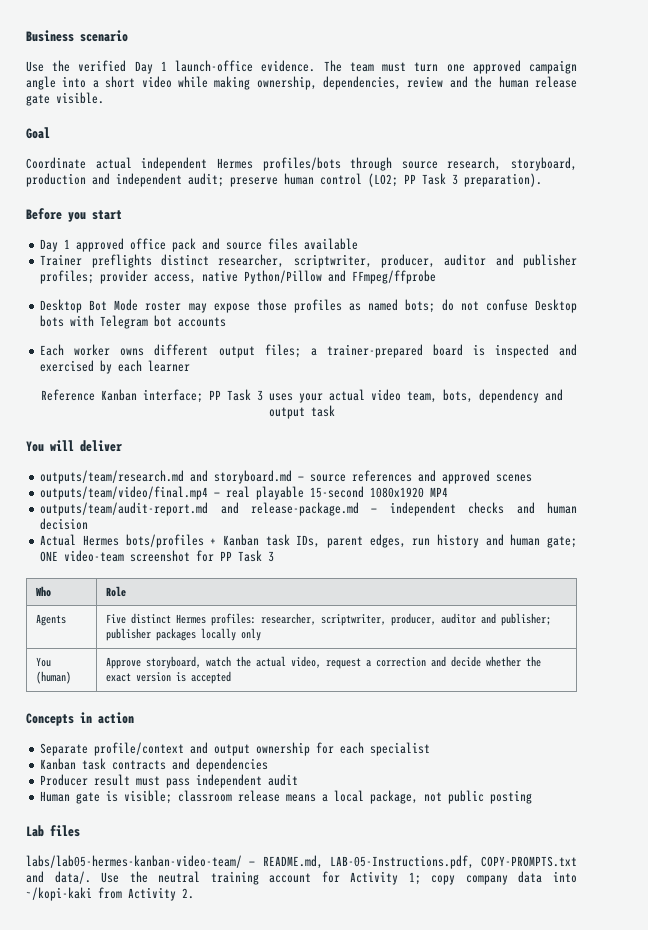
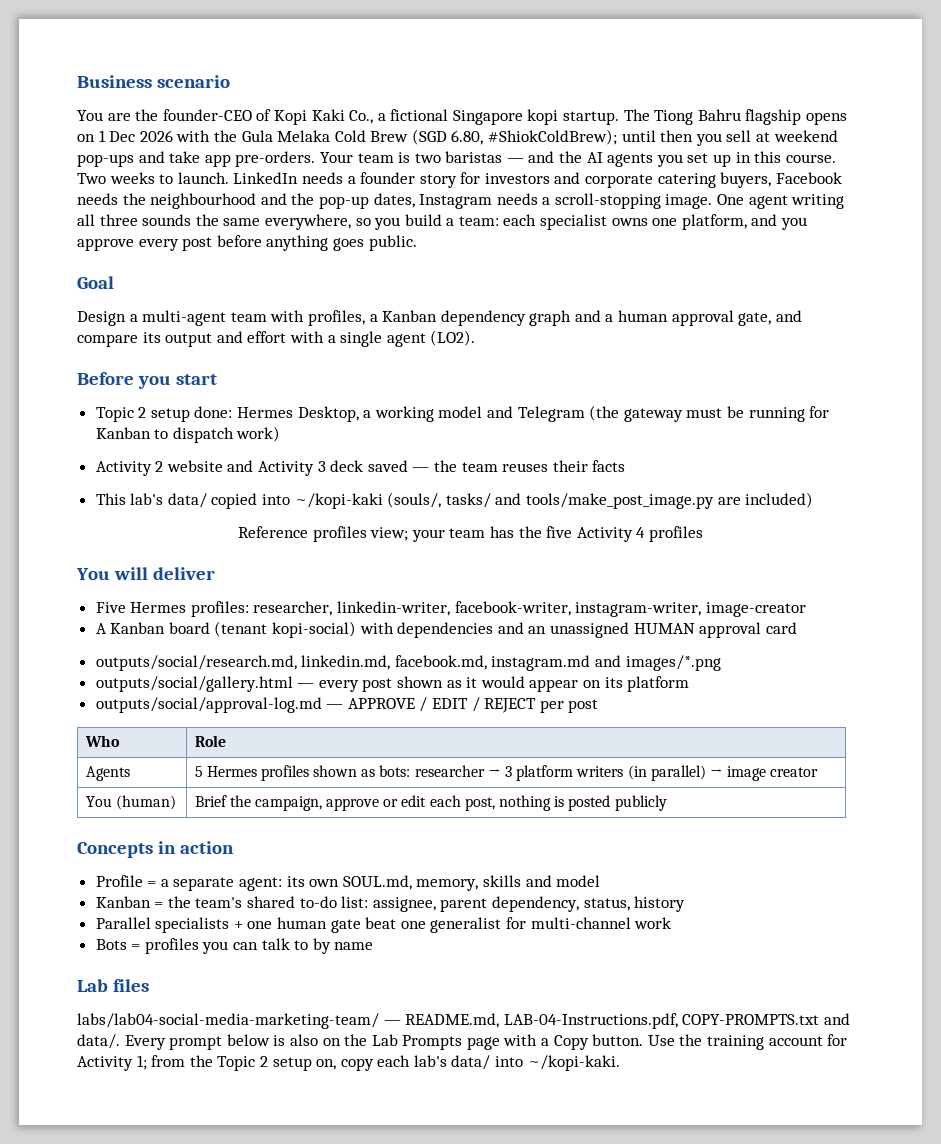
[26,60,577,74] [26,76,577,90] [26,92,104,106] [26,127,50,139] [26,157,577,171] [26,173,542,187] [26,208,122,222] [40,238,359,252] [40,254,577,268] [40,270,437,284] [40,299,578,313] [40,315,227,329] [40,344,578,358] [40,360,191,374] [40,389,563,403] [268,405,335,419] [26,440,122,452] [40,470,533,484] [40,486,449,500] [40,502,578,516] [40,518,89,530] [40,534,577,548] [40,550,275,562] [36,586,52,597] [106,586,127,597] [36,614,67,626] [106,613,552,626] [106,628,262,641] [36,657,52,667] [36,671,72,684] [106,656,542,669] [106,671,232,684] [26,712,134,726] [40,742,431,756] [40,758,269,772] [40,774,299,788] [40,790,533,804] Use the verified Day 1 launch-office evidence. The team must turn one approved campaign angle into a short video while making ownership, dependencies, review and the human release gate visible. // Goal // Coordinate actual independent Hermes profiles/bots through source research, storyboard, production and independent audit; preserve human control (LO2; PP Task 3 preparation). // Before you start // Day 1 approved office pack and source files available // Trainer preflights distinct researcher, scriptwriter, producer, auditor and publisher profiles; provider access, native Python/Pillow and FFmpeg/ffprobe // Desktop Bot Mode roster may expose those profiles as named bots; do not confuse Desktop bots with Telegram bot accounts // Each worker owns different output files; a trainer-prepared board is inspected and exercised by each learner // Reference Kanban interface; PP Task 3 uses your actual video team, bots, dependency and output task // You will deliver // outputs/team/research.md and storyboard.md — source references and approved scenes // outputs/team/video/final.mp4 — real playable 15-second 1080x1920 MP4 // outputs/team/audit-report.md and release-package.md — independent checks and human decision // Actual Hermes bots/profiles + Kanban task IDs, parent edges, run history and human gate; ONE video-team screenshot for PP Task 3 // Who | Role // Agents | Five distinct Hermes profiles: researcher, scriptwriter, producer, auditor and publisher; publisher packages locally only // You (human) | Approve storyboard, watch the actual video, request a correction and decide whether the exact version is accepted // Concepts in action // Separate profile/context and output ownership for each specialist // Kanban task contracts and dependencies // Producer result must pass independent audit // Human gate is visible; classroom release means a local package, not public posting -> [77,109,848,125] [77,129,838,146] [77,151,836,167] [77,172,842,188] [77,193,845,209] [77,214,808,230] [77,235,417,251] [77,276,114,289] [77,310,802,326] [77,330,476,347] [77,372,217,389] [95,405,830,422] [95,426,281,443] [95,460,626,476] [95,492,814,509] [238,526,703,542] [76,567,215,580] [95,601,806,617] [95,621,797,638] [95,655,721,671] [95,676,690,692] [95,697,599,713] [84,735,120,747] [194,735,226,747] [85,766,130,781] [194,765,819,781] [85,795,176,810] [194,795,667,811] [77,841,234,858] [95,875,601,891] [95,896,686,912] [95,917,672,933] [95,938,374,954] You are the founder-CEO of Kopi Kaki Co., a fictional Singapore kopi startup. The Tiong Bahru flagship opens on 1 Dec 2026 with the Gula Melaka Cold Brew (SGD 6.80, #ShiokColdBrew); until then you sell at weekend pop-ups and take app pre-orders. Your team is two baristas — and the AI agents you set up in this course. Two weeks to launch. LinkedIn needs a founder story for investors and corporate catering buyers, Facebook needs the neighbourhood and the pop-up dates, Instagram needs a scroll-stopping image. One agent writing all three sounds the same everywhere, so you build a team: each specialist owns one platform, and you approve every post before anything goes public. // Goal // Design a multi-agent team with profiles, a Kanban dependency graph and a human approval gate, and compare its output and effort with a single agent (LO2). // Before you start // Topic 2 setup done: Hermes Desktop, a working model and Telegram (the gateway must be running for Kanban to dispatch work) // Activity 2 website and Activity 3 deck saved — the team reuses their facts // This lab's data/ copied into ~/kopi-kaki (souls/, tasks/ and tools/make_post_image.py are included) // Reference profiles view; your team has the five Activity 4 profiles // You will deliver // Five Hermes profiles: researcher, linkedin-writer, facebook-writer, instagram-writer, image-creator // A Kanban board (tenant kopi-social) with dependencies and an unassigned HUMAN approval card // outputs/social/research.md, linkedin.md, facebook.md, instagram.md and images/*.png // outputs/social/gallery.html — every post shown as it would appear on its platform // outputs/social/approval-log.md — APPROVE / EDIT / REJECT per post // Who | Role // Agents | 5 Hermes profiles shown as bots: researcher → 3 platform writers (in parallel) → image creator // You (human) | Brief the campaign, approve or edit each post, nothing is posted publicly // Concepts in action // Profile = a separate agent: its own SOUL.md, memory, skills and model // Kanban = the team's shared to-do list: assignee, parent dependency, status, history // Parallel specialists + one human gate beat one generalist for multi-channel work // Bots = profiles you can talk to by name
[26,855,242,868] labs/lab05-hermes-kanban-video-team/ -> [77,1013,379,1029] labs/lab04-social-media-marketing-team/
[329,855,474,869] LAB-05-Instructions.pdf, -> [503,1013,678,1029] LAB-04-Instructions.pdf,
[101,871,201,883] Use the neutral -> [124,1034,703,1050] Every prompt below is also on the Lab Prompts page with a Copy button. Use the
[431,871,578,885] [26,887,194,901] copy company data into ~/kopi-kaki from Activity 2. -> [151,1055,620,1071] from the Topic 2 setup on, copy each lab's data/ into ~/kopi-kaki.

